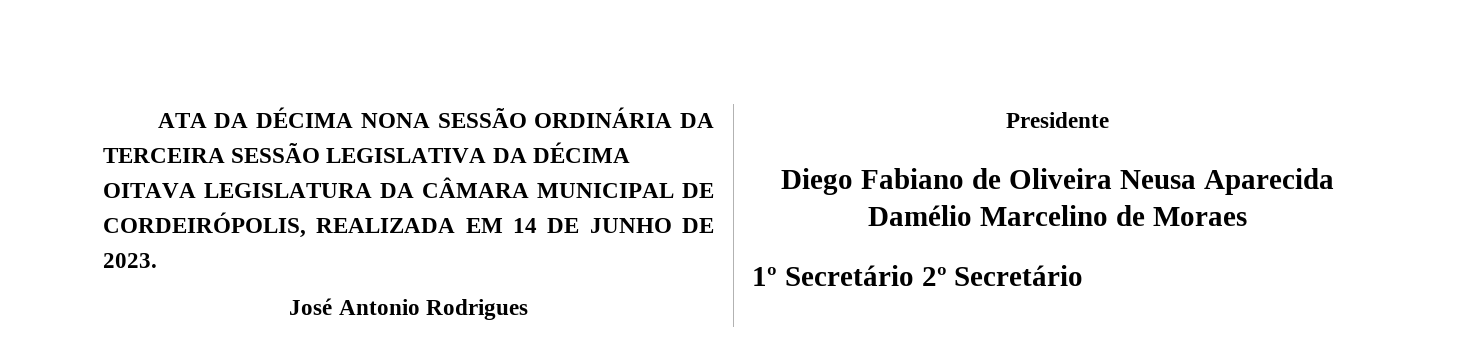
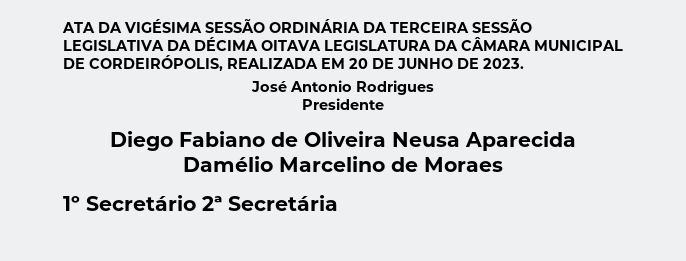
[255,107,430,128] DÉCIMA NONA -> [124,19,202,33] VIGÉSIMA
[513,218,537,233] 14 -> [349,58,368,69] 20
[921,265,1084,286] 2º Secretário -> [202,195,338,211] 2ª Secretária

